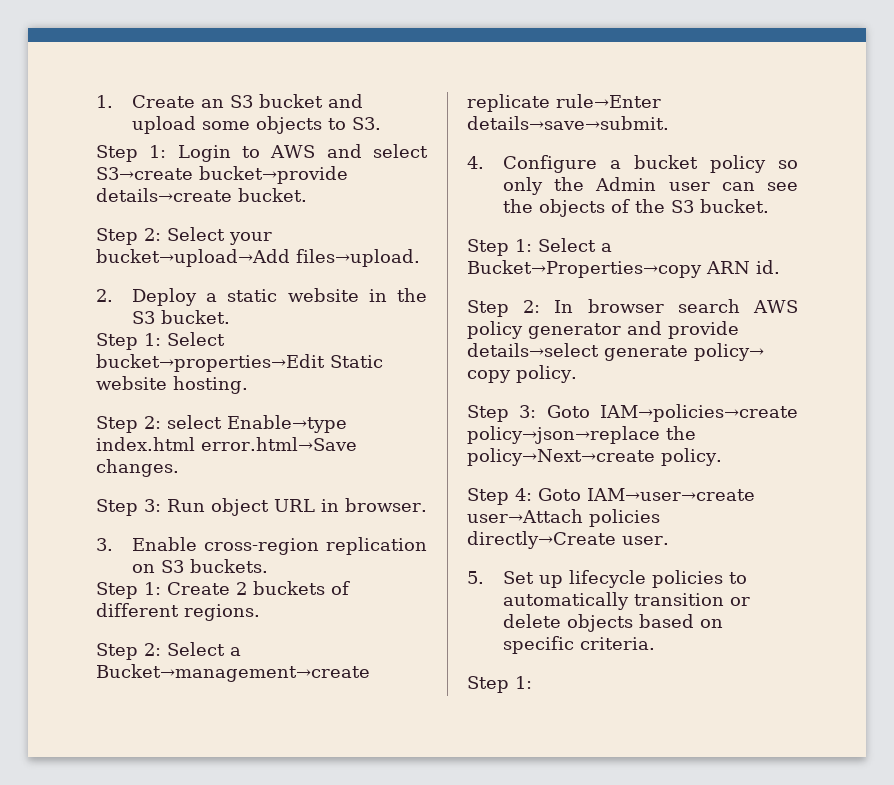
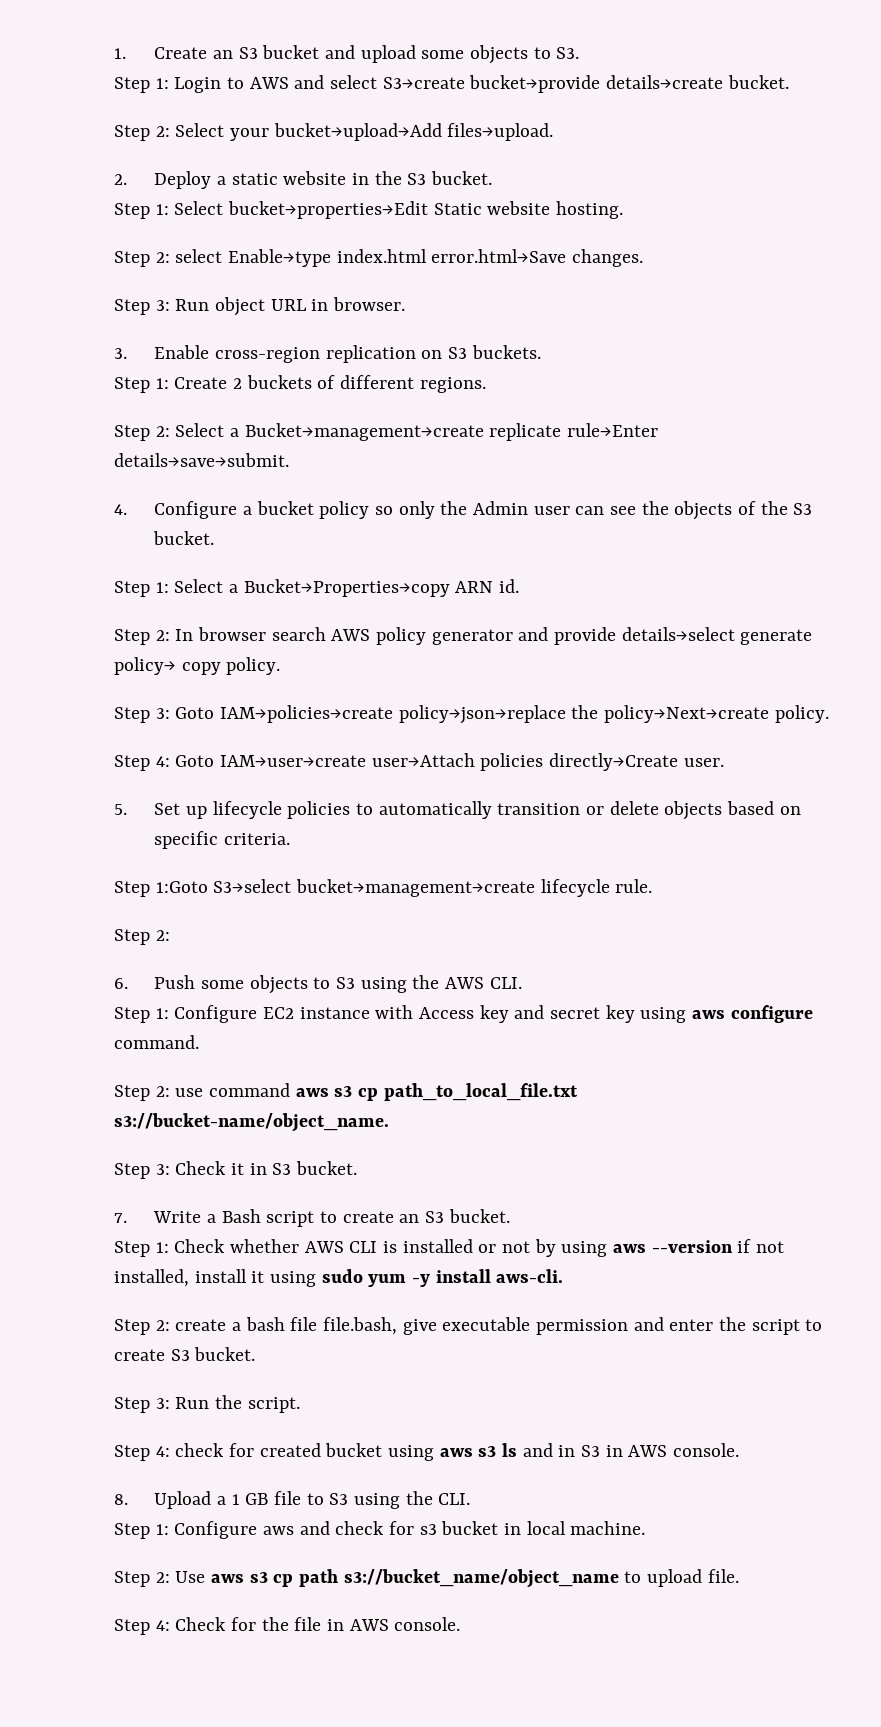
[515,676,532,689] 1: -> [155,879,653,897] [114,929,170,945] [114,975,522,994] [114,1005,813,1023] [114,1035,199,1049] [114,1083,578,1101] [114,1113,389,1132] [114,1161,358,1179] [114,1209,510,1227] [114,1239,785,1257] [114,1269,564,1287] [114,1317,823,1335] [114,1347,256,1361] [114,1395,300,1413] [114,1443,740,1461] [114,1491,471,1509] [114,1521,646,1539] [114,1569,739,1588] [114,1617,461,1635] 1:Goto S3→select bucket→management→create lifecycle rule. // Step 2: // 6. Push some objects to S3 using the AWS CLI. // Step 1: Configure EC2 instance with Access key and secret key using aws configure command. // Step 2: use command aws s3 cp path_to_local_file.txt s3://bucket-name/object_name. // Step 3: Check it in S3 bucket. // 7. Write a Bash script to create an S3 bucket. // Step 1: Check whether AWS CLI is installed or not by using aws --version if not installed, install it using sudo yum -y install aws-cli. // Step 2: create a bash file file.bash, give executable permission and enter the script to create S3 bucket. // Step 3: Run the script. // Step 4: check for created bucket using aws s3 ls and in S3 in AWS console. // 8. Upload a 1 GB file to S3 using the CLI. // Step 1: Configure aws and check for s3 bucket in local machine. // Step 2: Use aws s3 cp path s3://bucket_name/object_name to upload file. // Step 4: Check for the file in AWS console.

